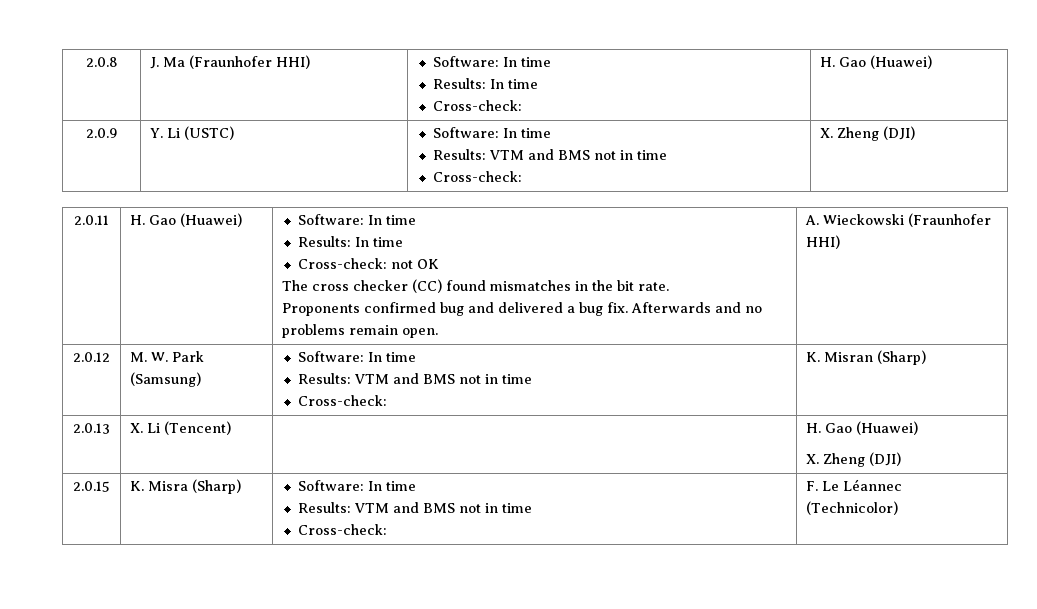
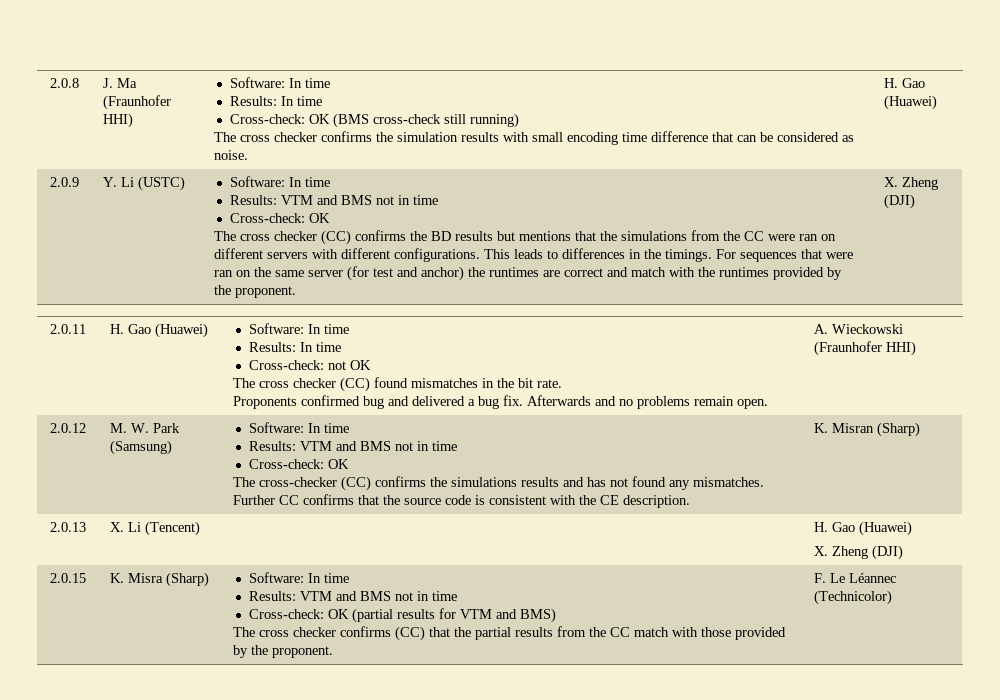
(523, 105) none -> [309,113,520,128] [214,131,855,145] [214,150,249,160] OK (BMS cross-check still running) // The cross checker confirms the simulation results with small encoding time difference that can be considered as noise.
(523, 176) none -> [309,213,331,223] [214,230,837,245] [214,248,854,262] [214,266,843,281] [214,285,297,298] OK // The cross checker (CC) confirms the BD results but mentions that the simulations from the CC were ran on different servers with different configurations. This leads to differences in the timings. For sequences that were ran on the same server (for test and anchor) the runtimes are correct and match with the runtimes provided by the proponent.
(388, 400) none -> [328,459,350,469] [233,476,765,491] [233,494,691,508] OK // The cross-checker (CC) confirms the simulations results and has not found any mismatches. Further CC confirms that the source code is consistent with the CE description.
(388, 529) none -> [328,608,557,623] [233,626,787,641] [233,645,334,658] OK (partial results for VTM and BMS) // The cross checker confirms (CC) that the partial results from the CC match with those provided by the proponent.

